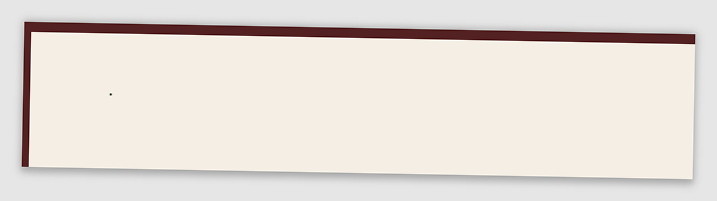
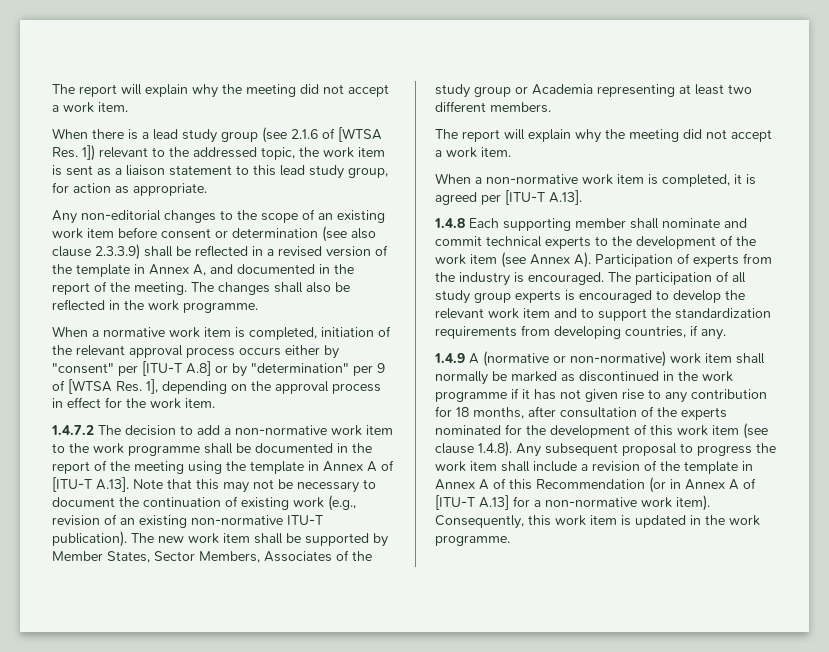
[108,93,114,96] . -> [52,84,389,98] [52,102,128,113] [52,127,382,143] [52,145,385,161] [52,165,388,179] [52,182,207,196] [52,209,385,224] [52,226,376,242] [52,244,388,260] [52,264,354,277] [52,281,350,295] [52,299,258,313] [52,326,391,340] [52,345,339,359] [52,361,385,377] [52,379,381,394] [52,397,215,409] [51,425,393,436] [52,443,372,456] [52,460,394,474] [52,477,376,493] [52,495,356,511] [52,514,323,528] [52,531,388,547] [52,550,372,563] [435,84,752,98] [435,101,551,113] [435,129,772,143] [435,147,511,158] [435,173,756,187] [435,190,582,205] [434,218,747,231] [435,235,756,249] [435,252,772,268] [435,271,746,286] [435,290,745,304] [435,308,771,321] [435,325,726,340] [434,351,765,367] [435,371,733,385] [435,388,767,403] [435,406,727,420] [435,423,768,439] [435,441,776,457] [435,460,753,474] [435,477,756,493] [435,495,710,511] [435,515,760,529] [435,535,510,546] The report will explain why the meeting did not accept a work item. // When there is a lead study group (see 2.1.6 of [WTSA Res. 1]) relevant to the addressed topic, the work item is sent as a liaison statement to this lead study group, for action as appropriate. // Any non-editorial changes to the scope of an existing work item before consent or determination (see also clause 2.3.3.9) shall be reflected in a revised version of the template in Annex A, and documented in the report of the meeting. The changes shall also be reflected in the work programme. // When a normative work item is completed, initiation of the relevant approval process occurs either by "consent" per [ITU-T A.8] or by "determination" per 9 of [WTSA Res. 1], depending on the approval process in effect for the work item. // 1.4.7.2 The decision to add a non-normative work item to the work programme shall be documented in the report of the meeting using the template in Annex A of [ITU-T A.13]. Note that this may not be necessary to document the continuation of existing work (e.g., revision of an existing non-normative ITU-T publication). The new work item shall be supported by Member States, Sector Members, Associates of the study group or Academia representing at least two different members. // The report will explain why the meeting did not accept a work item. // When a non-normative work item is completed, it is agreed per [ITU-T A.13]. // 1.4.8 Each supporting member shall nominate and commit technical experts to the development of the work item (see Annex A). Participation of experts from the industry is encouraged. The participation of all study group experts is encouraged to develop the relevant work item and to support the standardization requirements from developing countries, if any. // 1.4.9 A (normative or non-normative) work item shall normally be marked as discontinued in the work programme if it has not given rise to any contribution for 18 months, after consultation of the experts nominated for the development of this work item (see clause 1.4.8). Any subsequent proposal to progress the work item shall include a revision of the template in Annex A of this Recommendation (or in Annex A of [ITU-T A.13] for a non-normative work item). Consequently, this work item is updated in the work programme.

